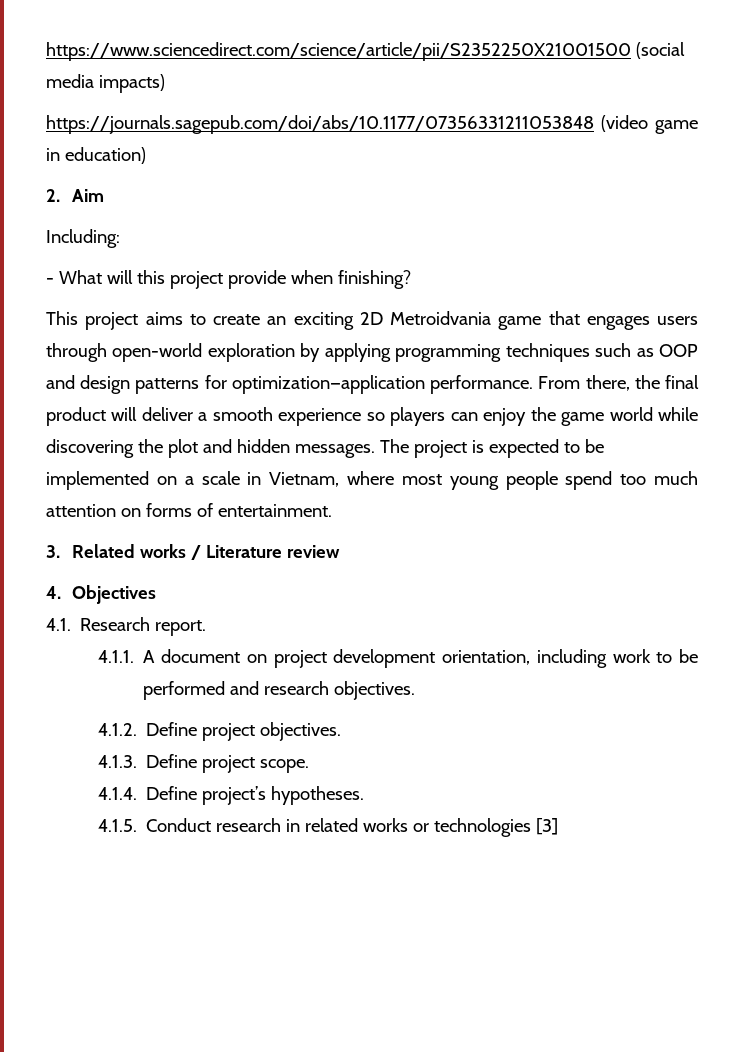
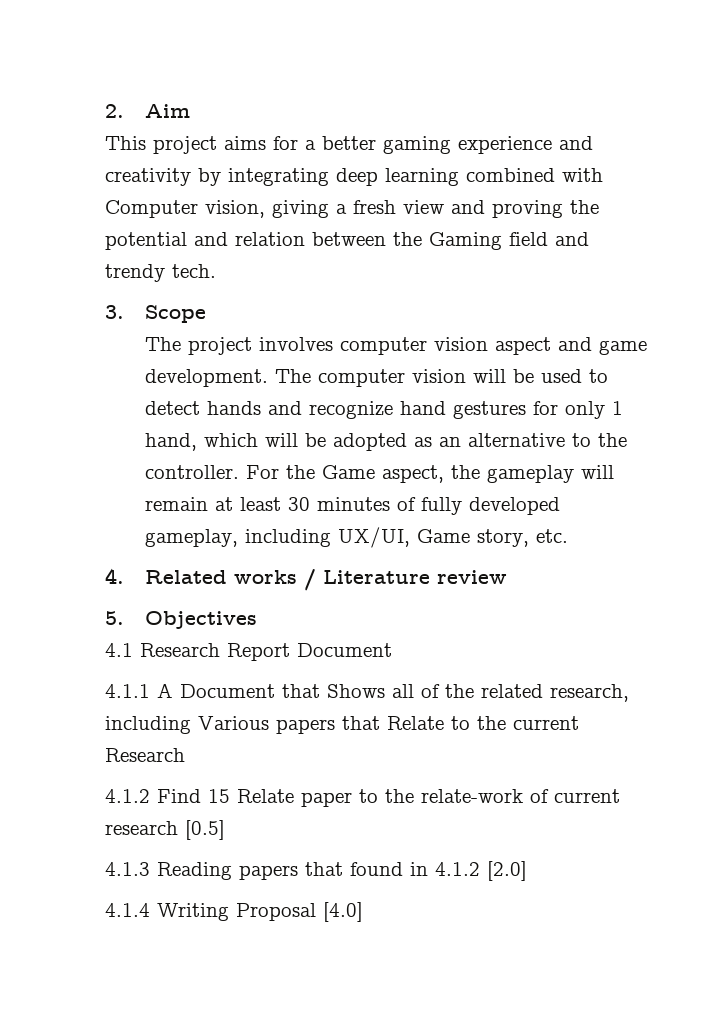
[46,42,685,61] [46,74,165,93] [46,115,698,134] [46,147,146,164] [46,189,105,202] [46,229,120,248] [46,270,411,289] [46,311,698,330] [46,343,699,362] [46,375,699,394] [46,407,698,426] [46,439,604,458] [46,471,699,490] [46,503,332,517] [46,545,60,558] https://www.sciencedirect.com/science/article/pii/S2352250X21001500 (social media impacts) // https://journals.sagepub.com/doi/abs/10.1177/07356331211053848 (video game in education) // 2. Aim // Including: // - What will this project provide when finishing? // This project aims to create an exciting 2D Metroidvania game that engages users through open-world exploration by applying programming techniques such as OOP and design patterns for optimization—application performance. From there, the final product will deliver a smooth experience so players can enjoy the game world while discovering the plot and hidden messages. The project is expected to be implemented on a scale in Vietnam, where most young people spend too much attention on forms of entertainment. // 3. -> [105,104,190,118] [105,136,593,154] [105,168,603,186] [105,200,599,218] [105,232,589,250] [105,264,216,282] [105,305,206,323] [144,337,647,355] [144,369,608,387] [144,401,623,419] [144,433,627,451] [144,465,614,483] [144,497,560,515] [144,527,568,548] [105,568,124,584] 2. Aim // This project aims for a better gaming experience and creativity by integrating deep learning combined with Computer vision, giving a fresh view and proving the potential and relation between the Gaming field and trendy tech. // 3. Scope // The project involves computer vision aspect and game development. The computer vision will be used to detect hands and recognize hand gestures for only 1 hand, which will be adopted as an alternative to the controller. For the Game aspect, the gameplay will remain at least 30 minutes of fully developed gameplay, including UX/UI, Game story, etc. // 4.
[46,586,61,599] 4. -> [105,611,124,625] 5.
[46,617,207,636] [98,649,698,668] [143,681,416,700] [98,722,342,741] [98,754,310,773] [98,786,365,805] [98,818,559,837] 4.1. Research report. // 4.1.1. A document on project development orientation, including work to be performed and research objectives. // 4.1.2. Define project objectives. // 4.1.3. Define project scope. // 4.1.4. Define project’s hypotheses. // 4.1.5. Conduct research in related works or technologies [3] -> [105,643,392,661] [105,683,629,702] [105,716,579,734] [105,748,185,762] [105,789,620,807] [105,820,225,840] [105,861,527,881] [105,902,363,922] 4.1 Research Report Document // 4.1.1 A Document that Shows all of the related research, including Various papers that Relate to the current Research // 4.1.2 Find 15 Relate paper to the relate-work of current research [0.5] // 4.1.3 Reading papers that found in 4.1.2 [2.0] // 4.1.4 Writing Proposal [4.0]

